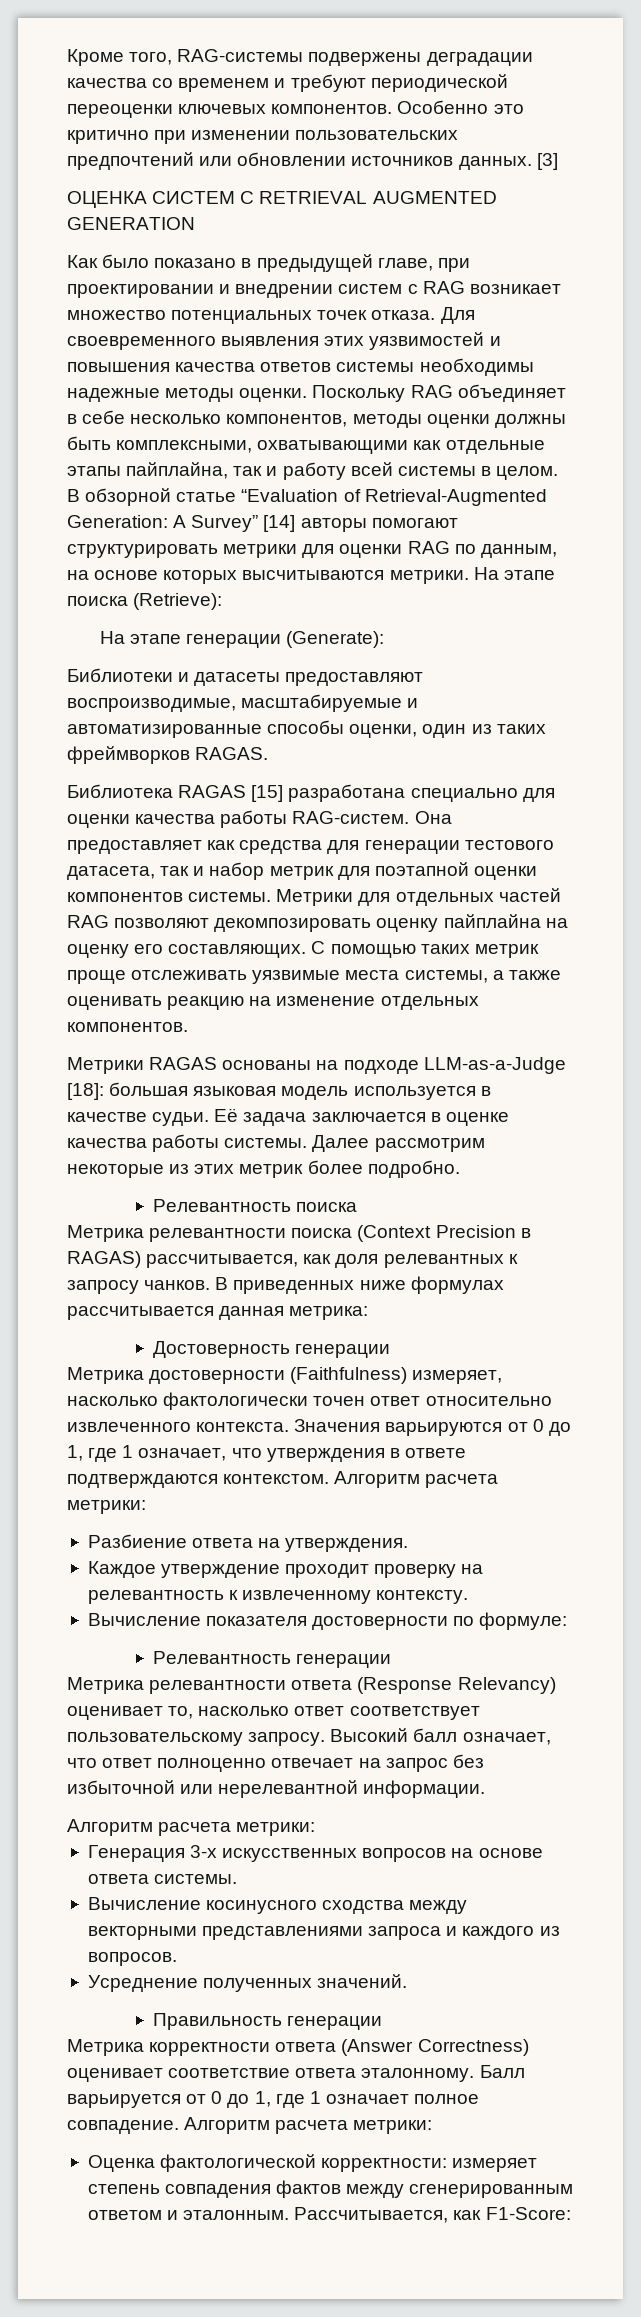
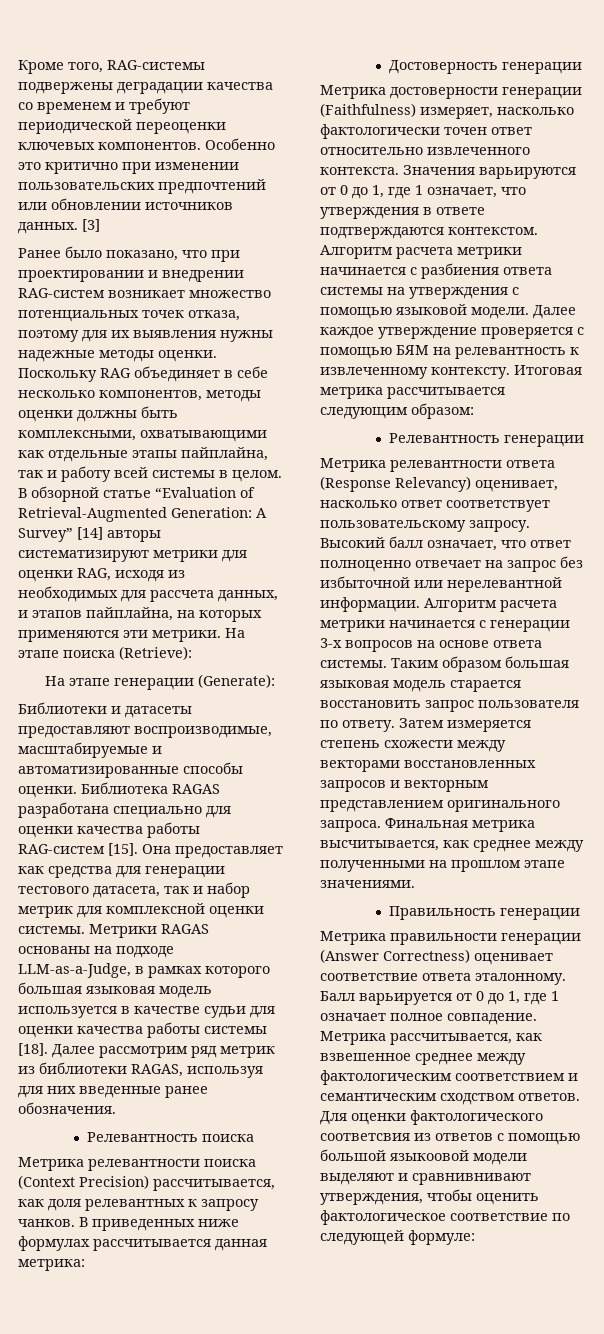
[67,191,497,208] [67,217,195,230] [67,254,433,272] ОЦЕНКА СИСТЕМ С RETRIEVAL AUGMENTED GENERATION // Как было показано в предыдущей главе, -> [18,246,207,261] Ранее было показано, что
[338,281,465,294] систем с RAG -> [18,288,105,298] RAG-систем
[371,307,475,324] [67,332,501,350] [67,358,534,376] отказа. Для своевременного выявления этих уязвимостей и повышения качества ответов системы необходимы -> [188,310,240,321] [18,330,273,342] отказа, поэтому для их выявления нужны
[371,518,458,528] [67,544,218,558] помогают структурировать -> [18,550,149,562] систематизируют
[407,541,557,558] [67,570,385,584] RAG по данным, на основе которых высчитываются -> [77,568,185,582] [18,586,278,602] [18,607,262,622] [18,630,148,642] RAG, исходя из необходимых для рассчета данных, и этапов пайплайна, на которых применяются эти
[349,724,546,738] [67,746,269,764] оценки, один из таких фреймворков RAGAS. // -> [18,786,77,798] оценки.
[251,785,284,802] [15] -> (220, 789) none
[292,811,410,824] RAG-систем. -> [18,843,138,856] RAG-систем [15].
[374,862,537,880] [67,888,561,906] [67,914,568,932] [67,941,539,958] [67,970,561,984] [67,996,479,1010] [67,1022,188,1032] [67,1057,566,1074] [67,1083,104,1100] поэтапной оценки компонентов системы. Метрики для отдельных частей RAG позволяют декомпозировать оценку пайплайна на оценку его составляющих. С помощью таких метрик проще отслеживать уязвимые места системы, а также оценивать реакцию на изменение отдельных компонентов. // Метрики RAGAS основаны на подходе LLM-as-a-Judge [18]: -> [106,903,264,918] [18,924,209,938] [18,946,174,958] [18,963,270,978] комплексной оценки системы. Метрики RAGAS основаны на подходе LLM-as-a-Judge, в рамках которого
[152,1108,509,1126] [67,1134,485,1152] [67,1160,460,1178] судьи. Её задача заключается в оценке качества работы системы. Далее рассмотрим некоторые из этих метрик более подробно. -> [204,1006,275,1018] [18,1022,267,1038] [18,1043,275,1058] [18,1062,263,1078] [18,1086,208,1098] [18,1102,116,1114] судьи для оценки качества работы системы [18]. Далее рассмотрим ряд метрик из библиотеки RAGAS, используя для них введенные ранее обозначения.
[435,1225,531,1238] [67,1251,141,1268] Precision в RAGAS) -> [79,1175,149,1189] Precision)
(286, 1377) none -> [502,87,582,99] генерации
[67,1500,146,1514] [87,1534,409,1552] [87,1561,457,1578] метрики: // Разбиение ответа на утверждения. // Каждое утверждение проходит проверку -> [457,247,522,259] [320,263,552,279] [320,287,519,299] [320,304,576,319] [320,327,584,339] [320,345,429,359] метрики начинается с разбиения ответа системы на утверждения с помощью языковой модели. Далее каждое утверждение проверяется с помощью БЯМ
[87,1612,568,1630] // Вычисление показателя достоверности по формуле: -> [514,365,582,375] [320,387,505,399] [320,403,474,419] Итоговая метрика рассчитывается следующим образом:
[67,1706,194,1720] оценивает то, -> [475,480,558,492] оценивает,
[67,1819,316,1836] [87,1845,358,1862] // Алгоритм расчета метрики: // Генерация 3-х искусственных -> [424,598,557,612] [320,620,570,632] [320,638,342,648] Алгоритм расчета метрики начинается с генерации 3-х
[87,1897,468,1914] [87,1926,560,1940] [87,1952,177,1966] [87,1974,408,1992] // Вычисление косинусного сходства между векторными представлениями запроса и каждого из вопросов. // Усреднение полученных значений. -> [391,656,569,672] [320,680,521,692] [320,700,579,712] [320,718,531,732] [320,740,506,752] [320,760,536,772] [320,780,489,792] [320,800,560,812] [320,818,535,832] [320,840,584,852] [320,860,565,872] [320,880,415,888] Таким образом большая языковая модель старается восстановить запрос пользователя по ответу. Затем измеряется степень схожести между векторами восстановленных запросов и векторным представлением оригинального запроса. Финальная метрика высчитывается, как среднее между полученными на прошлом этапе значениями.
[149,2042,337,2056] корректности ответа -> [390,933,581,945] правильности генерации
[184,2117,433,2134] [87,2154,538,2172] [87,2180,574,2198] [87,2207,571,2223] Алгоритм расчета метрики: // Оценка фактологической корректности: измеряет степень совпадения фактов между сгенерированным ответом и эталонным. Рассчитывается, как F1-Score: -> [320,1031,542,1045] [320,1053,526,1065] [320,1070,578,1085] [320,1093,580,1105] [320,1110,543,1125] [320,1133,580,1145] [320,1149,527,1165] [320,1173,531,1185] [320,1189,539,1205] [320,1210,570,1225] [320,1230,475,1245] Метрика рассчитывается, как взвешенное среднее между фактологическим соответствием и семантическим сходством ответов. Для оценки фактологического соответсвия из ответов с помощью большой языкоовой модели выделяют и сравнивнивают утверждения, чтобы оценить фактологическое соответствие по следующей формуле:

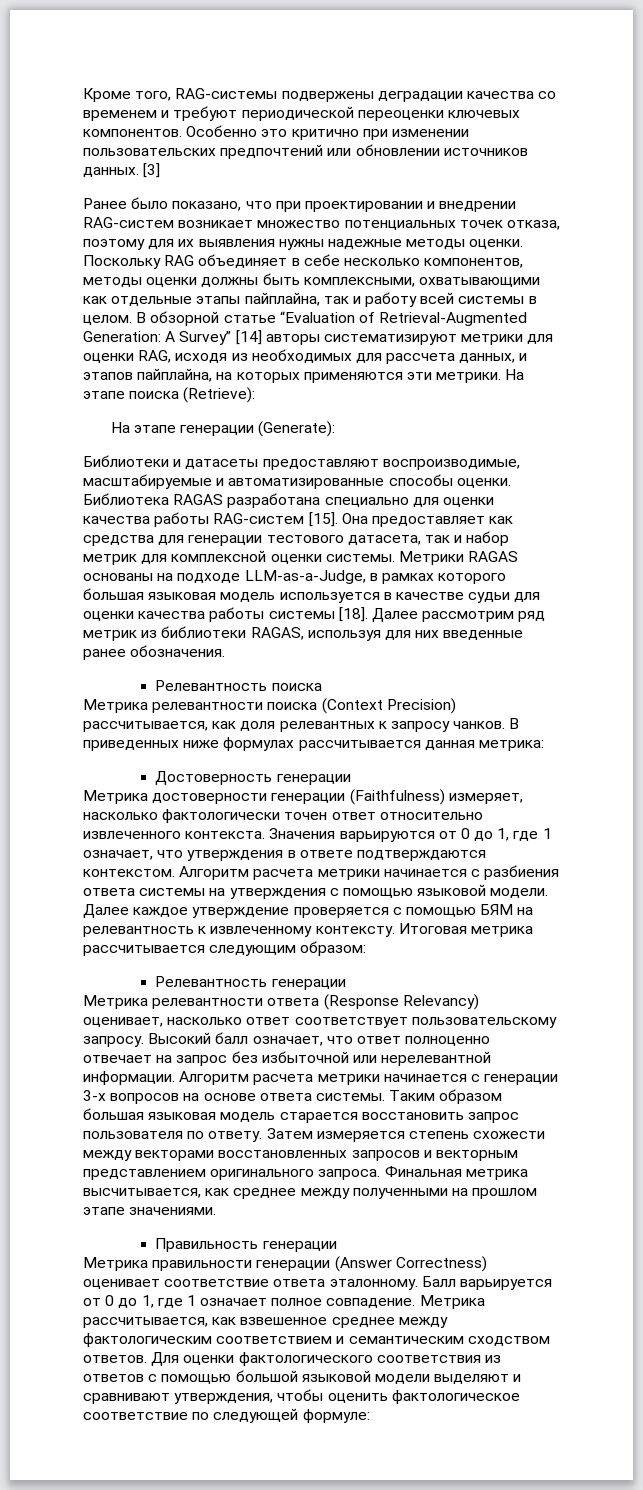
[320,1133,410,1141] соответсвия -> [376,1355,481,1363] соответствия
[390,1150,469,1161] языкоовой -> [301,1370,371,1382] языковой
[412,1173,531,1185] сравнивнивают -> [83,1393,170,1404] сравнивают

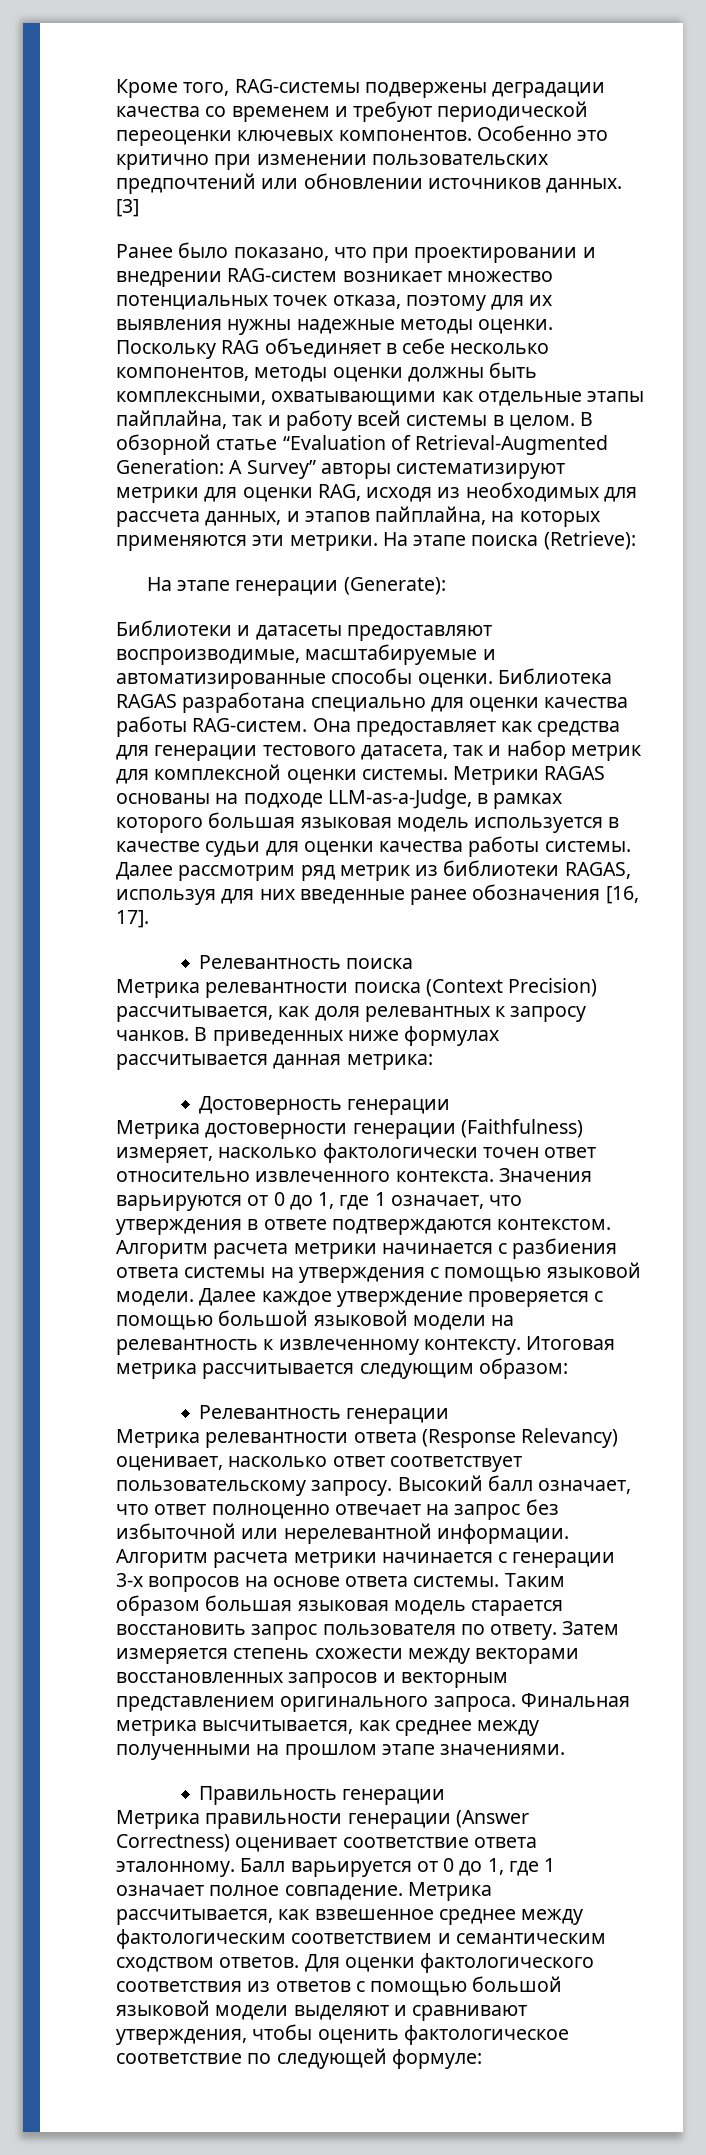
[235,330,262,345] [14] -> (316, 469) none
[213,512,338,527] RAG-систем [15]. -> [192,718,308,732] RAG-систем.
[268,607,368,622] системы [18]. -> [544,841,631,852] системы.
[130,645,226,657] обозначения. -> [472,884,639,904] [116,910,149,928] обозначения [16, 17].
[480,904,514,915] БЯМ -> [218,1310,486,1330] большой языковой модели

